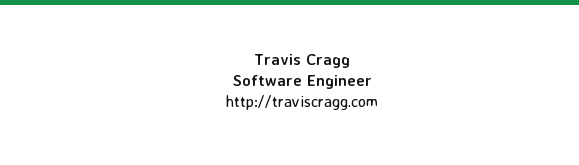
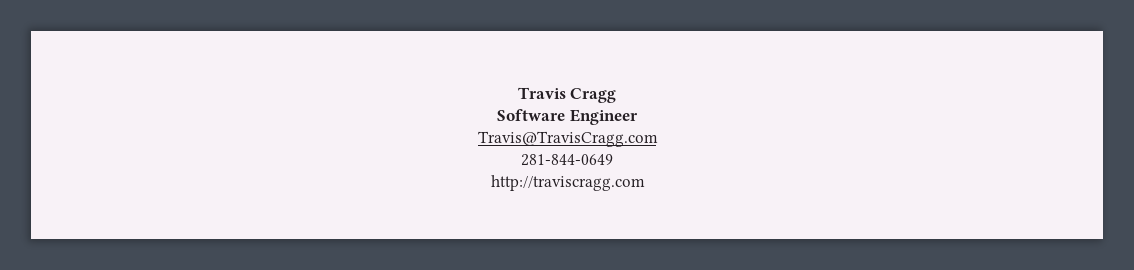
(372, 82) none -> [477,131,658,147] [521,154,613,166] // Travis@TravisCragg.com // 281-844-0649

